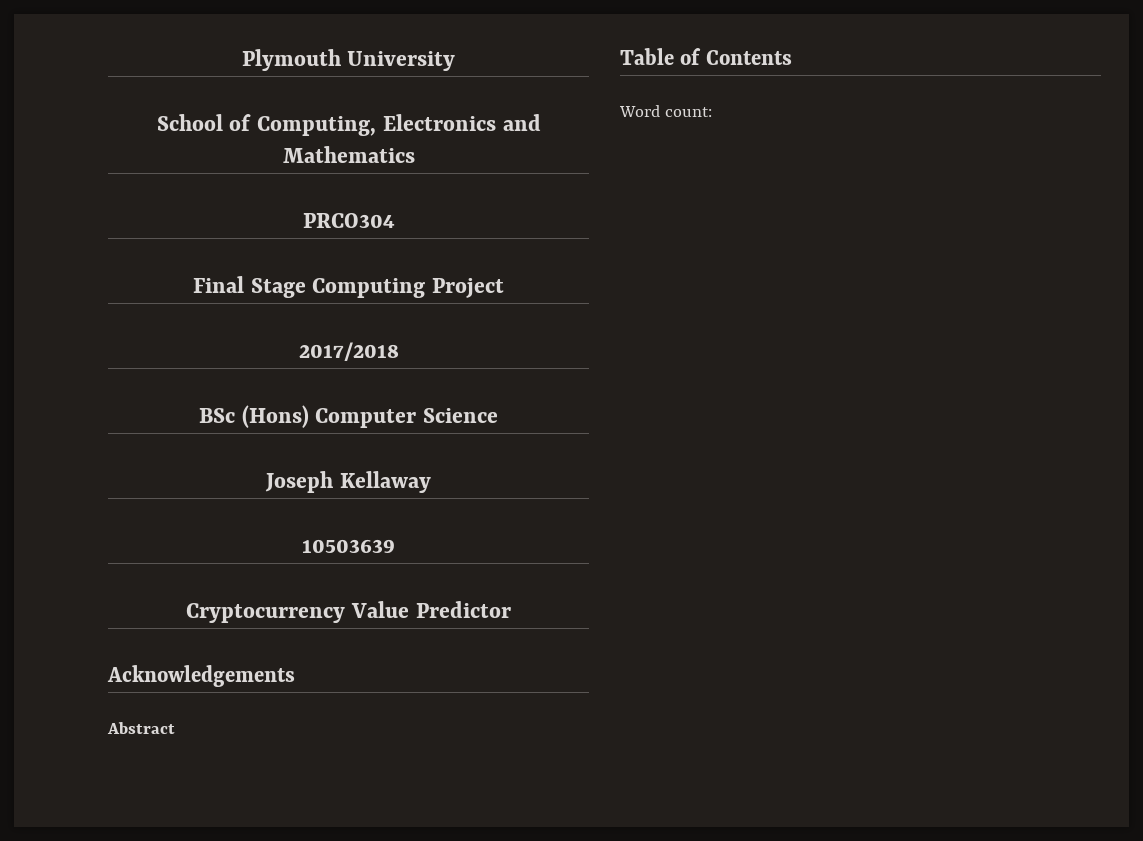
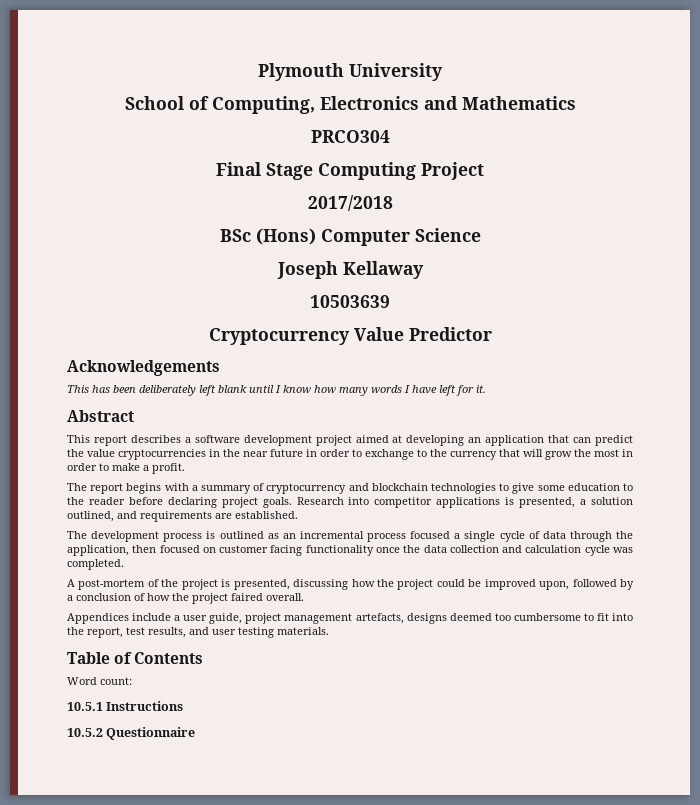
[107,722,175,734] Abstract -> [67,385,486,396] [67,410,134,422] [67,435,634,446] [67,449,633,460] [67,463,185,474] [67,483,633,494] [67,497,633,508] [67,511,298,522] [67,531,633,542] [67,545,633,556] [67,559,124,570] [67,579,634,590] [67,593,304,604] [67,613,633,624] [67,627,329,638] This has been deliberately left blank until I know how many words I have left for it. // Abstract // This report describes a software development project aimed at developing an application that can predict the value cryptocurrencies in the near future in order to exchange to the currency that will grow the most in order to make a profit. // The report begins with a summary of cryptocurrency and blockchain technologies to give some education to the reader before declaring project goals. Research into competitor applications is presented, a solution outlined, and requirements are established. // The development process is outlined as an incremental process focused a single cycle of data through the application, then focused on customer facing functionality once the data collection and calculation cycle was completed. // A post-mortem of the project is presented, discussing how the project could be improved upon, followed by a conclusion of how the project faired overall. // Appendices include a user guide, project management artefacts, designs deemed too cumbersome to fit into the report, test results, and user testing materials.
(712, 112) none -> [67,701,184,711] [67,727,196,740] // 10.5.1 Instructions // 10.5.2 Questionnaire

